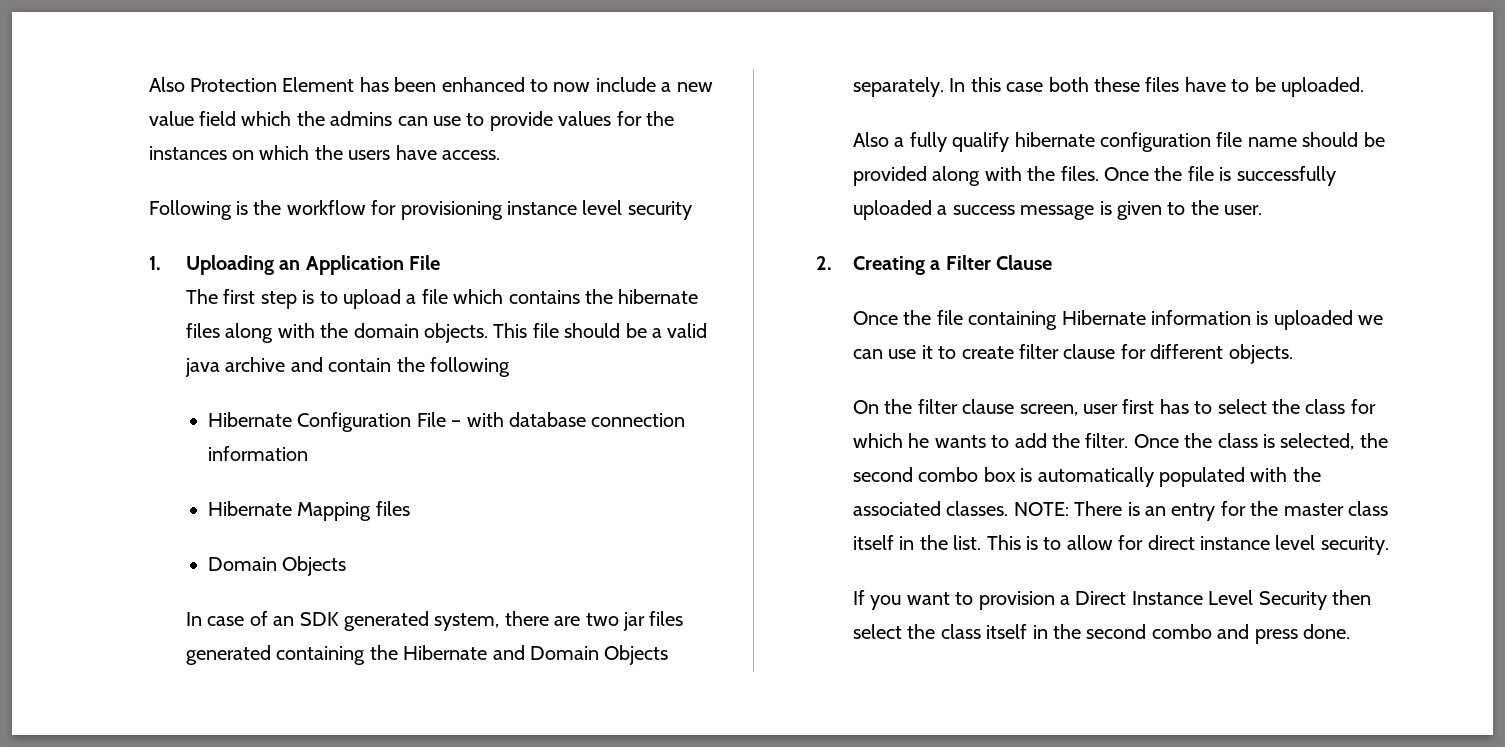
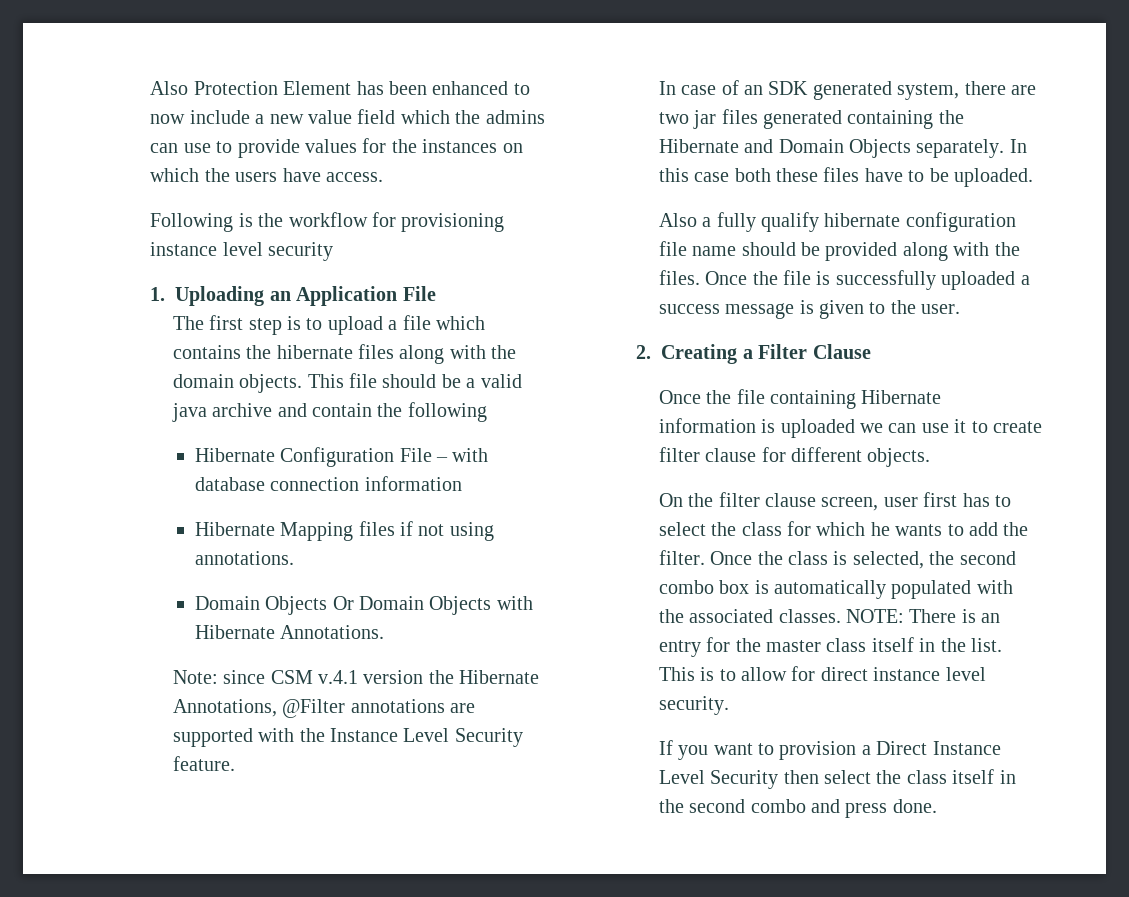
[208,556,347,576] // Domain Objects -> [399,521,494,541] [194,551,294,565] [194,596,533,615] [194,625,385,639] [172,670,540,684] [172,699,475,718] [172,728,523,747] [172,756,235,771] if not using annotations. // Domain Objects Or Domain Objects with Hibernate Annotations. // Note: since CSM v.4.1 version the Hibernate Annotations, @Filter annotations are supported with the Instance Level Security feature.

